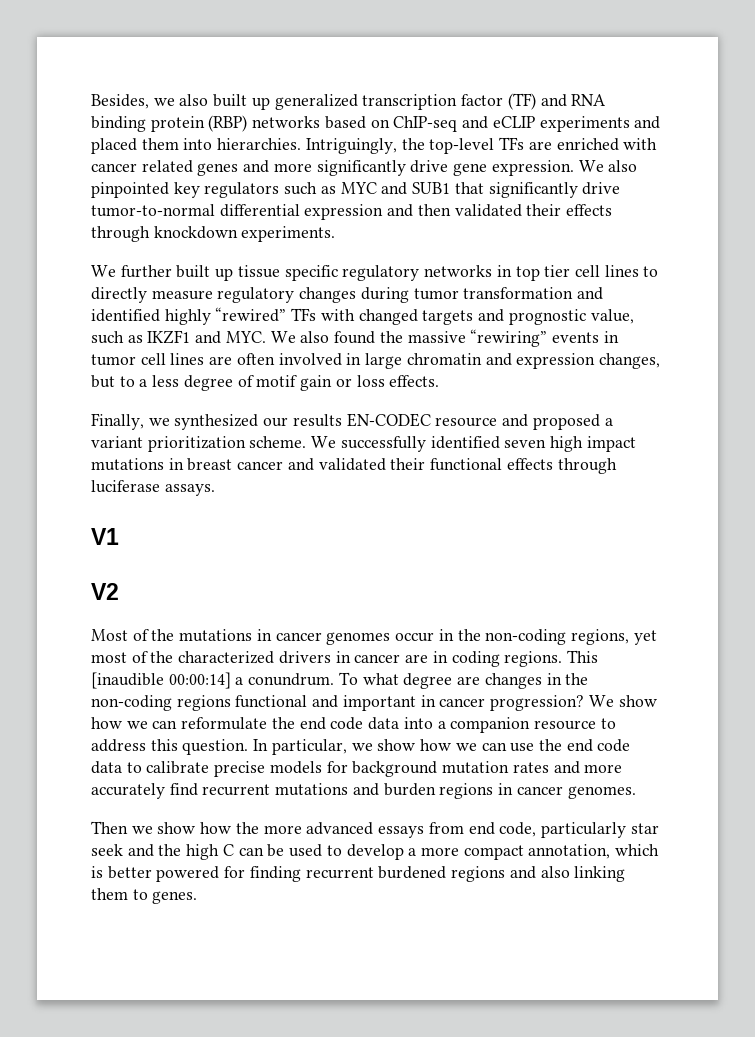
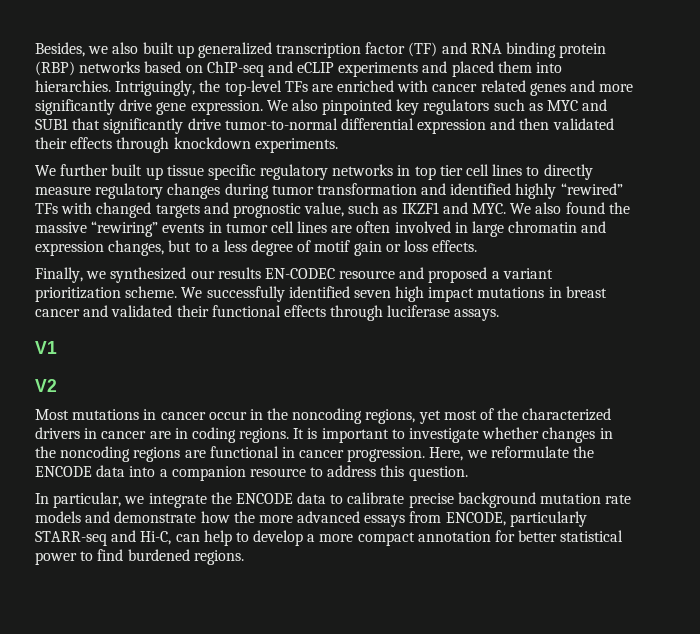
[132,629,175,641] of the -> (69, 414) none
[326,632,391,645] genomes -> (206, 416) none
[485,629,567,645] non-coding -> [292,408,363,424] noncoding
[566,650,598,663] [91,672,589,689] [91,695,657,711] [91,717,364,730] This [inaudible 00:00:14] a conundrum. To what degree are changes in the non-coding regions functional and important in cancer progression? We show how we can reformulate the end code -> [293,427,613,443] [35,446,595,462] [35,466,92,477] It is important to investigate whether changes in the noncoding regions are functional in cancer progression. Here, we reformulate the ENCODE
(249, 747) none -> (468, 473) //
[377,739,631,752] [91,761,623,777] [91,783,636,799] [91,821,196,834] show how we can use the end code data to calibrate precise models for background mutation rates and more accurately find recurrent mutations and burden regions in cancer genomes. // Then we show -> [148,492,632,508] [35,511,197,523] integrate the ENCODE data to calibrate precise background mutation rate models and demonstrate
[468,822,659,838] [91,844,323,860] end code, particularly star seek and the high C can be used -> [445,511,587,527] [35,530,232,546] ENCODE, particularly STARR-seq and Hi-C, can help
[528,844,660,859] [91,866,626,882] [91,888,198,904] annotation, which is better powered for finding recurrent burdened regions and also linking them to genes. -> [417,530,624,542] [35,549,244,565] annotation for better statistical power to find burdened regions.

